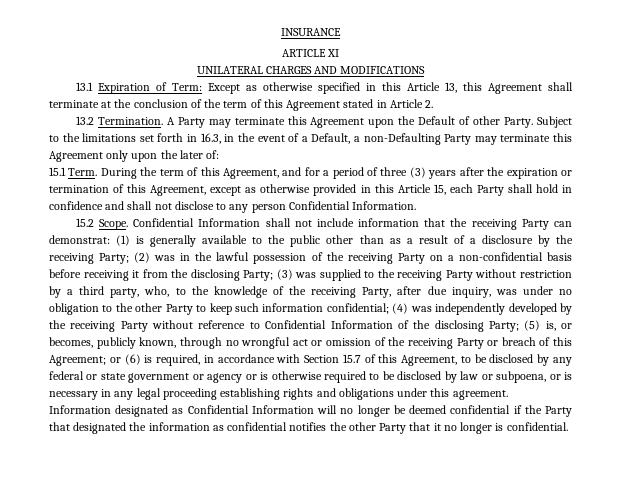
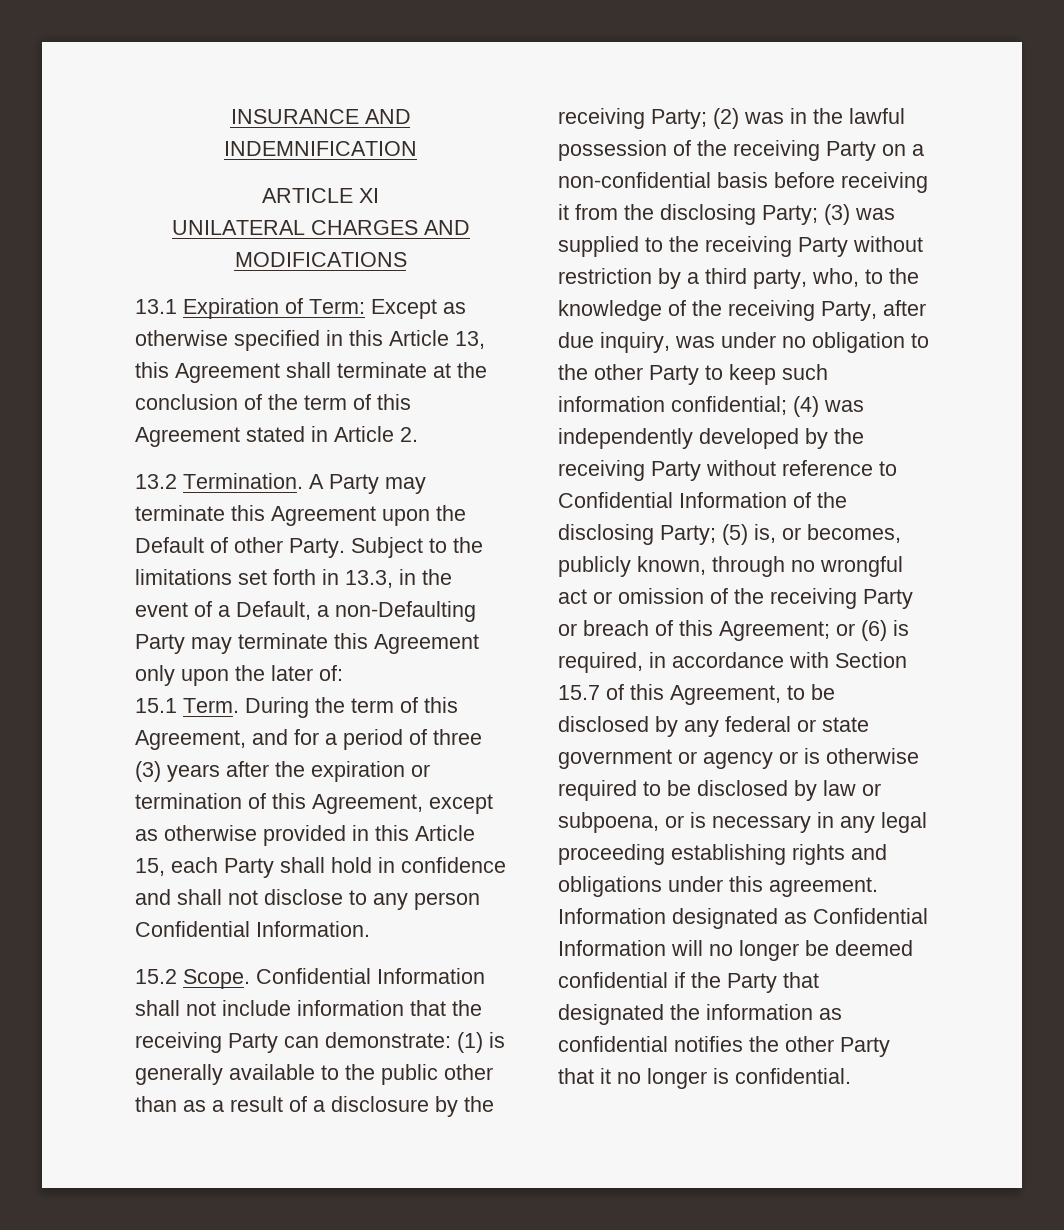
(341, 32) none -> [364,109,411,124] [224,141,417,156] AND INDEMNIFICATION
[200,133,221,144] 16.3, -> [345,570,393,588] 13.3,
[49,235,110,244] demonstrat: -> [325,1032,451,1048] demonstrate:

